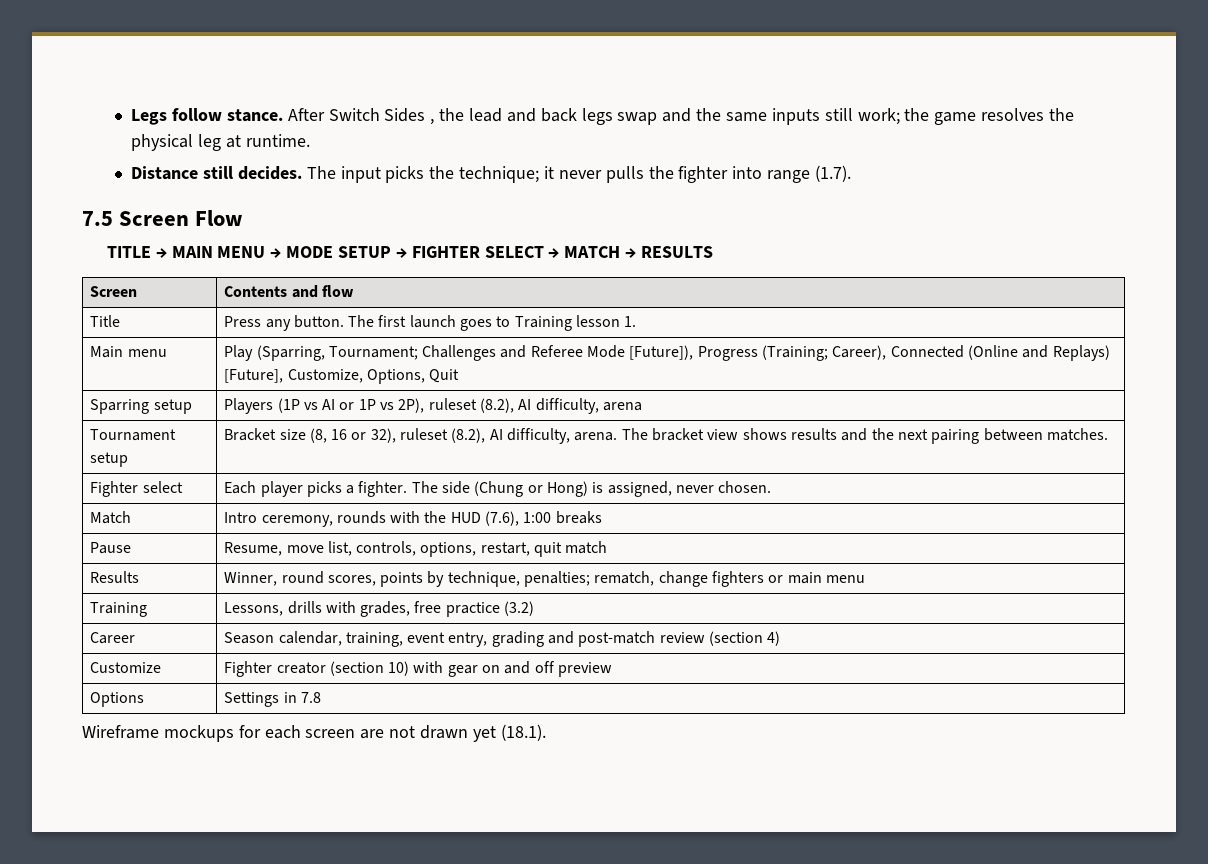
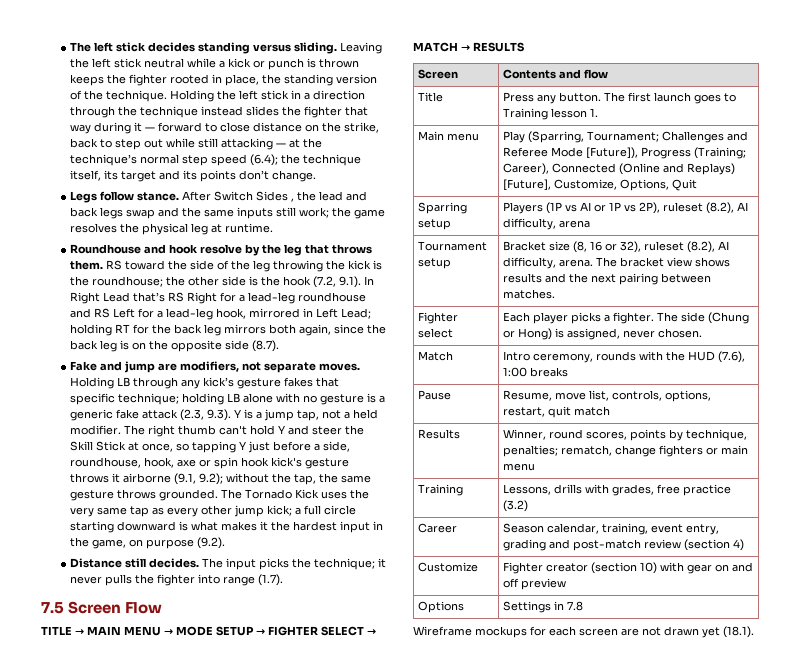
(131, 117) none -> [70,42,383,54] [70,58,360,70] [70,74,378,86] [70,90,366,102] [70,106,369,118] [70,122,380,134] [70,138,323,150] [70,154,362,166] [70,170,317,182] The left stick decides standing versus sliding. Leaving the left stick neutral while a kick or punch is thrown keeps the fighter rooted in place, the standing version of the technique. Holding the left stick in a direction through the technique instead slides the fighter that way during it — forward to close distance on the strike, back to step out while still attacking — at the technique’s normal step speed (6.4); the technique itself, its target and its points don’t change. //
(310, 140) none -> [70,244,373,256] [70,260,383,272] [70,276,375,288] [70,292,367,304] [70,308,372,320] [70,324,387,336] [70,340,280,352] [70,361,361,373] [70,377,340,389] [70,393,386,405] [70,409,379,421] [70,425,365,437] [70,441,351,453] [70,457,350,469] [70,473,372,485] [70,489,370,501] [70,505,357,517] [70,521,384,533] [70,537,226,549] // Roundhouse and hook resolve by the leg that throws them. RS toward the side of the leg throwing the kick is the roundhouse; the other side is the hook (7.2, 9.1). In Right Lead that’s RS Right for a lead-leg roundhouse and RS Left for a lead-leg hook, mirrored in Left Lead; holding RT for the back leg mirrors both again, since the back leg is on the opposite side (8.7). // Fake and jump are modifiers, not separate moves. Holding LB through any kick’s gesture fakes that specific technique; holding LB alone with no gesture is a generic fake attack (2.3, 9.3). Y is a jump tap, not a held modifier. The right thumb can't hold Y and steer the Skill Stick at once, so tapping Y just before a side, roundhouse, hook, axe or spin hook kick's gesture throws it airborne (9.1, 9.2); without the tap, the same gesture throws grounded. The Tornado Kick uses the very same tap as every other jump kick; a full circle starting downward is what makes it the hardest input in the game, on purpose (9.2).

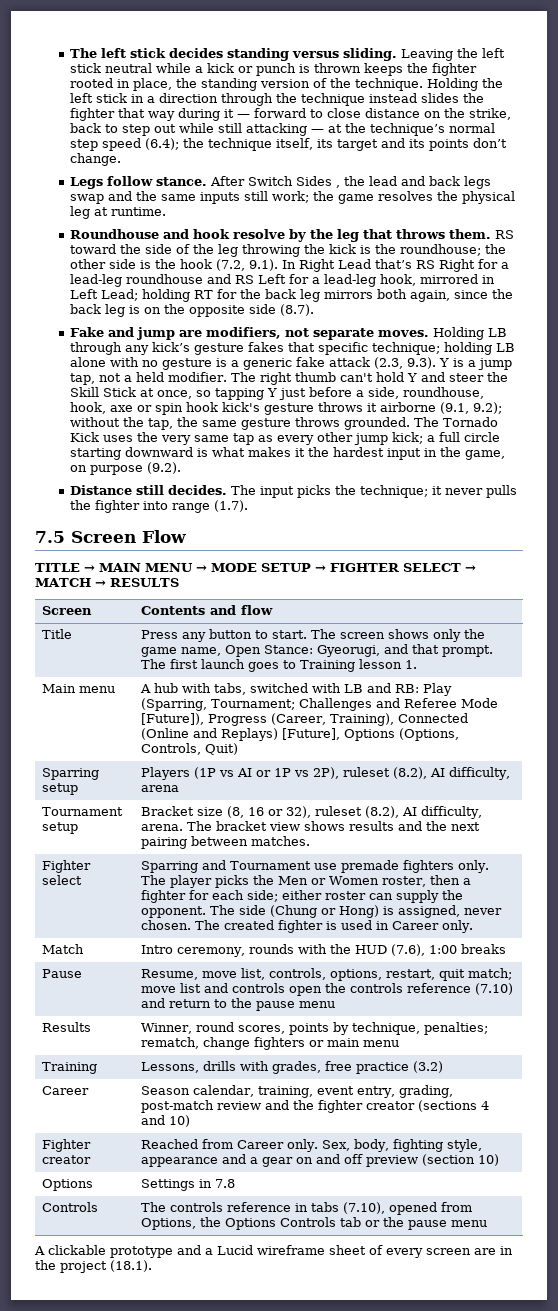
[558,92,601,102] button. -> [208,629,485,642] [140,644,493,657] button to start. The screen shows only the game name, Open Stance: Gyeorugi, and that prompt.
(479, 137) none -> [139,683,419,695] A hub with tabs, switched with LB and RB:
[693,147,746,159] [502,163,549,175] (Training; Career), -> [270,713,394,726] (Career, Training),
[553,179,697,191] Customize, Options, Quit -> [343,728,459,741] [140,743,238,755] Options (Options, Controls, Quit)
[502,312,654,324] Each player picks a fighter. -> [140,860,489,873] [140,875,471,888] [140,890,463,903] [140,906,206,918] Sparring and Tournament use premade fighters only. The player picks the Men or Women roster, then a fighter for each side; either roster can supply the opponent.
(702, 333) none -> [194,920,473,933] The created fighter is used in Career only.
[573,406,610,416] match -> [467,968,512,980] [140,983,513,996] [140,998,335,1011] match; move list and controls open the controls reference (7.10) and return to the pause menu
[502,539,744,551] [417,562,478,572] [502,562,684,574] grading and post-match review (section 4) // Customize | Fighter creator (section 10) with -> [398,1085,453,1098] [140,1100,489,1113] [140,1115,190,1127] [41,1139,91,1152] [41,1155,91,1164] [140,1139,482,1152] [140,1154,258,1167] grading, post-match review and the fighter creator (sections 4 and 10) // Fighter creator | Reached from Career only. Sex, body, fighting style, appearance and a
(566, 584) none -> [421,1154,499,1166] (section 10)
[413,626,720,638] // Wireframe mockups for each screen are not drawn yet -> [41,1202,98,1212] [140,1202,472,1215] [140,1217,487,1230] [34,1245,513,1258] [35,1260,107,1273] // Controls | The controls reference in tabs (7.10), opened from Options, the Options Controls tab or the pause menu // A clickable prototype and a Lucid wireframe sheet of every screen are in the project

